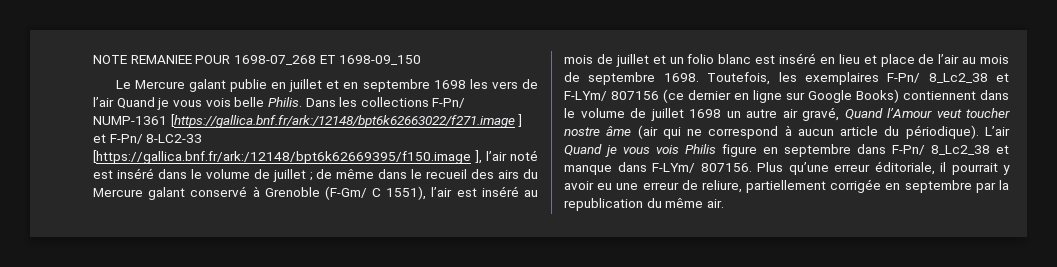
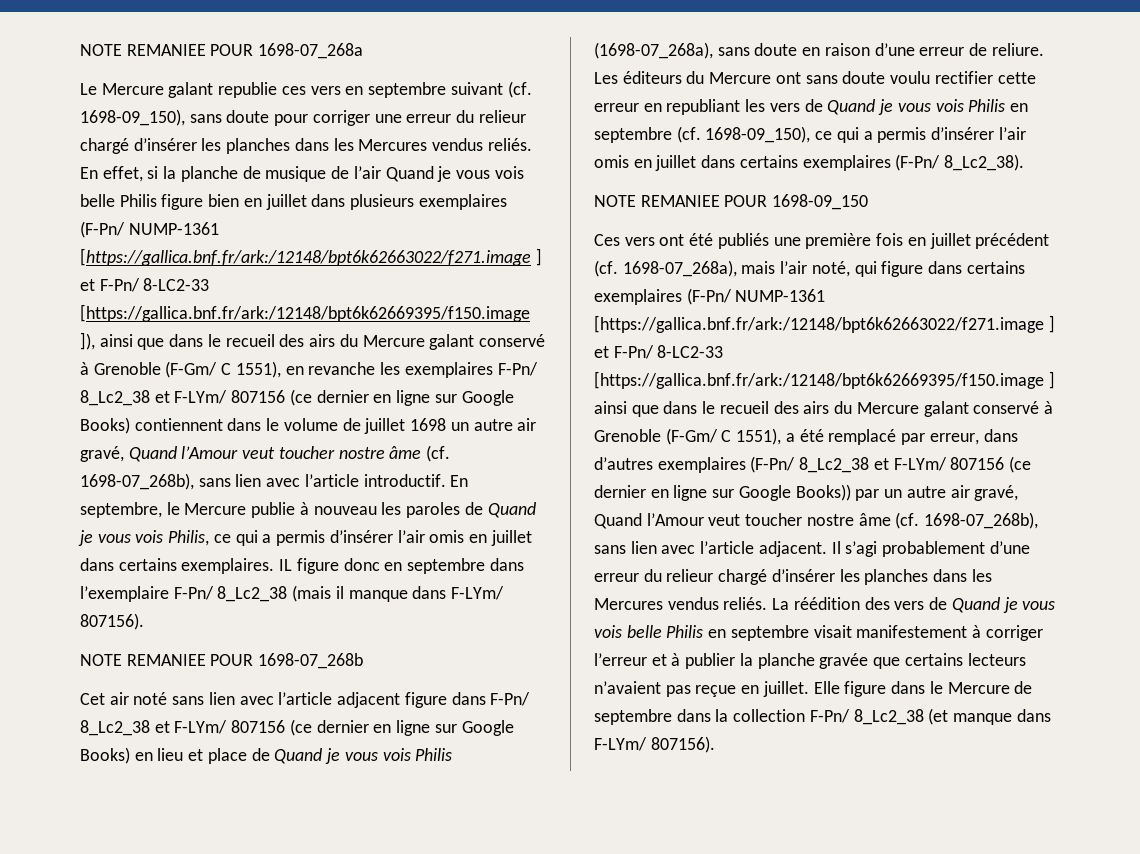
[93,55,422,65] NOTE REMANIEE POUR 1698-07_268 ET 1698-09_150 -> [80,43,364,59] NOTE REMANIEE POUR 1698-07_268a
[230,79,518,92] publie en juillet et en septembre 1698 les vers -> [218,81,532,98] [80,109,526,126] [80,138,532,154] [80,166,327,182] republie ces vers en septembre suivant (cf. 1698-09_150), sans doute pour corriger une erreur du relieur chargé d’insérer les planches dans les Mercures vendus reliés. En effet, si la planche de musique
[267,97,466,108] [93,114,523,128] [93,134,203,144] [93,150,538,164] [93,168,375,182] Philis. Dans les collections F-Pn/ NUMP-1361 [https://gallica.bnf.fr/ark:/12148/bpt6k62663022/f271.image ] et F-Pn/ 8-LC2-33 [https://gallica.bnf.fr/ark:/12148/bpt6k62669395/f150.image ], l’air noté est inséré dans le volume de juillet ; de même -> [119,194,507,210] [80,221,219,238] [80,248,542,266] [80,278,210,292] [80,304,530,322] [80,332,165,350] Philis figure bien en juillet dans plusieurs exemplaires (F-Pn/ NUMP-1361 [https://gallica.bnf.fr/ark:/12148/bpt6k62663022/f271.image ] et F-Pn/ 8-LC2-33 [https://gallica.bnf.fr/ark:/12148/bpt6k62669395/f150.image ]), ainsi que
[431,186,538,197] [564,53,1009,67] [564,72,771,85] l’air est inséré au mois de juillet et un folio blanc est inséré en lieu et place de l’air au mois de septembre 1698. Toutefois, -> [285,362,376,375] en revanche
[637,125,1010,139] [564,144,1009,157] [564,161,1010,175] [564,179,1009,193] [564,198,724,211] (air qui ne correspond à aucun article du périodique). L’air Quand je vous vois Philis figure en septembre dans F-Pn/ 8_Lc2_38 et manque dans F-LYm/ 807156. Plus qu’une erreur éditoriale, il pourrait y avoir eu une erreur de reliure, partiellement corrigée en septembre par la republication du même air. -> [426,445,451,462] [80,473,469,490] [80,502,536,518] [78,530,532,546] [80,558,524,574] [80,585,505,602] [80,613,144,630] [80,653,364,669] [80,692,531,708] [80,719,514,736] [80,747,453,764] [594,42,1044,59] [594,71,1036,84] [594,99,1028,115] [594,126,1026,143] [594,154,1025,171] [594,194,869,210] [594,233,1050,249] [594,260,1025,277] [594,288,826,305] [594,315,1055,333] [594,345,724,359] [594,371,1055,389] [594,401,1053,417] [594,428,1018,445] [594,456,1032,473] [594,484,1019,501] [594,512,1039,529] [594,541,1030,557] [594,569,992,585] [594,597,1056,613] [594,625,1043,641] [594,653,1026,669] [594,681,1033,697] [594,708,1051,725] [594,736,715,753] (cf. 1698-07_268b), sans lien avec l’article introductif. En septembre, le Mercure publie à nouveau les paroles de Quand je vous vois Philis, ce qui a permis d’insérer l’air omis en juillet dans certains exemplaires. IL figure donc en septembre dans l’exemplaire F-Pn/ 8_Lc2_38 (mais il manque dans F-LYm/ 807156). // NOTE REMANIEE POUR 1698-07_268b // Cet air noté sans lien avec l’article adjacent figure dans F-Pn/ 8_Lc2_38 et F-LYm/ 807156 (ce dernier en ligne sur Google Books) en lieu et place de Quand je vous vois Philis (1698-07_268a), sans doute en raison d’une erreur de reliure. Les éditeurs du Mercure ont sans doute voulu rectifier cette erreur en republiant les vers de Quand je vous vois Philis en septembre (cf. 1698-09_150), ce qui a permis d’insérer l’air omis en juillet dans certains exemplaires (F-Pn/ 8_Lc2_38). // NOTE REMANIEE POUR 1698-09_150 // Ces vers ont été publiés une première fois en juillet précédent (cf. 1698-07_268a), mais l’air noté, qui figure dans certains exemplaires (F-Pn/ NUMP-1361 [https://gallica.bnf.fr/ark:/12148/bpt6k62663022/f271.image ] et F-Pn/ 8-LC2-33 [https://gallica.bnf.fr/ark:/12148/bpt6k62669395/f150.image ] ainsi que dans le recueil des airs du Mercure galant conservé à Grenoble (F-Gm/ C 1551), a été remplacé par erreur, dans d’autres exemplaires (F-Pn/ 8_Lc2_38 et F-LYm/ 807156 (ce dernier en ligne sur Google Books)) par un autre air gravé, Quand l’Amour veut toucher nostre âme (cf. 1698-07_268b), sans lien avec l’article adjacent. Il s’agi probablement d’une erreur du relieur chargé d’insérer les planches dans les Mercures vendus reliés. La réédition des vers de Quand je vous vois belle Philis en septembre visait manifestement à corriger l’erreur et à publier la planche gravée que certains lecteurs n’avaient pas reçue en juillet. Elle figure dans le Mercure de septembre dans la collection F-Pn/ 8_Lc2_38 (et manque dans F-LYm/ 807156).

